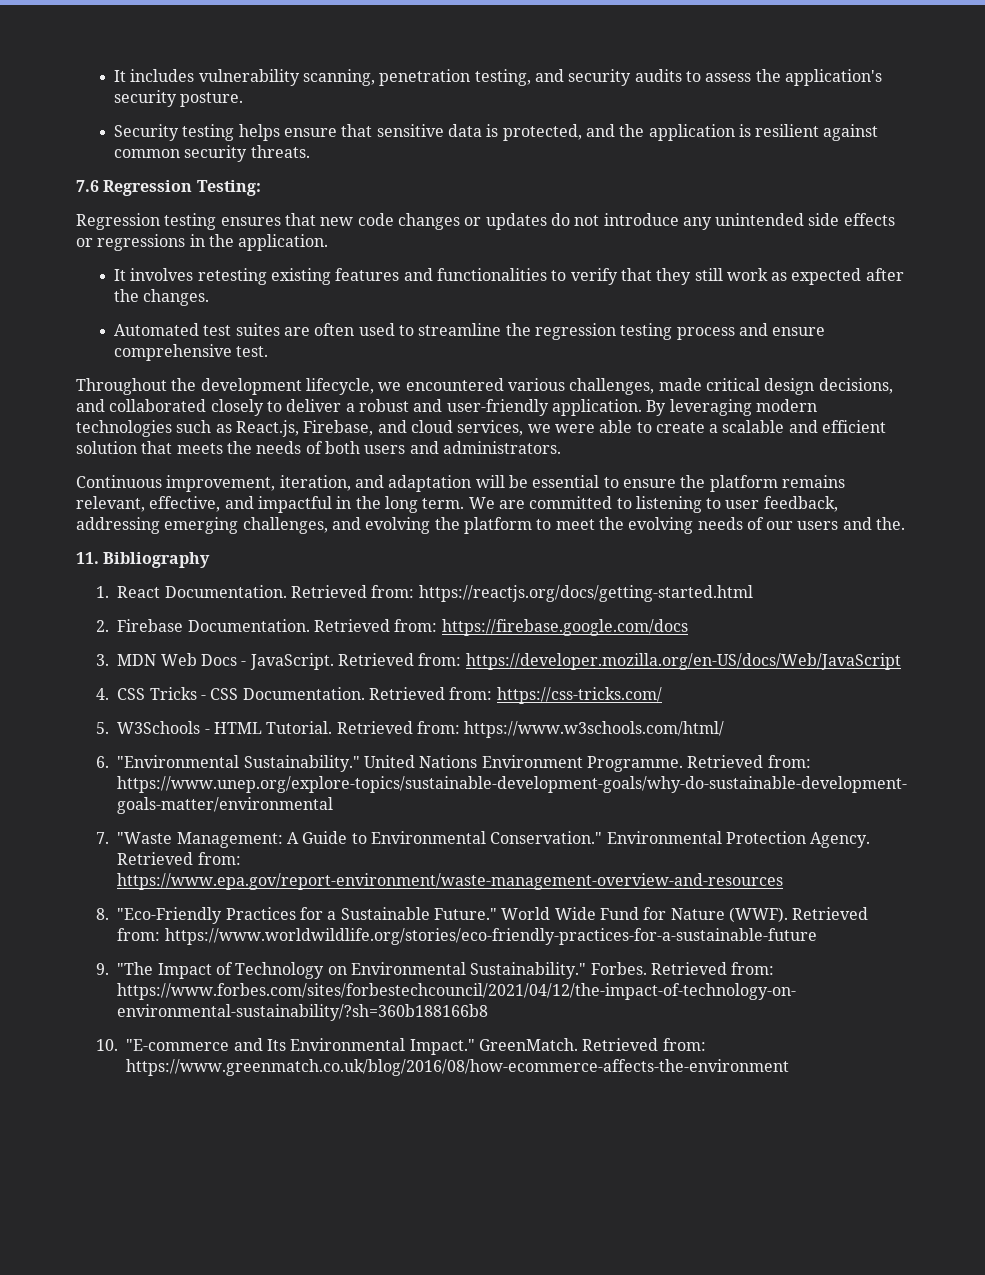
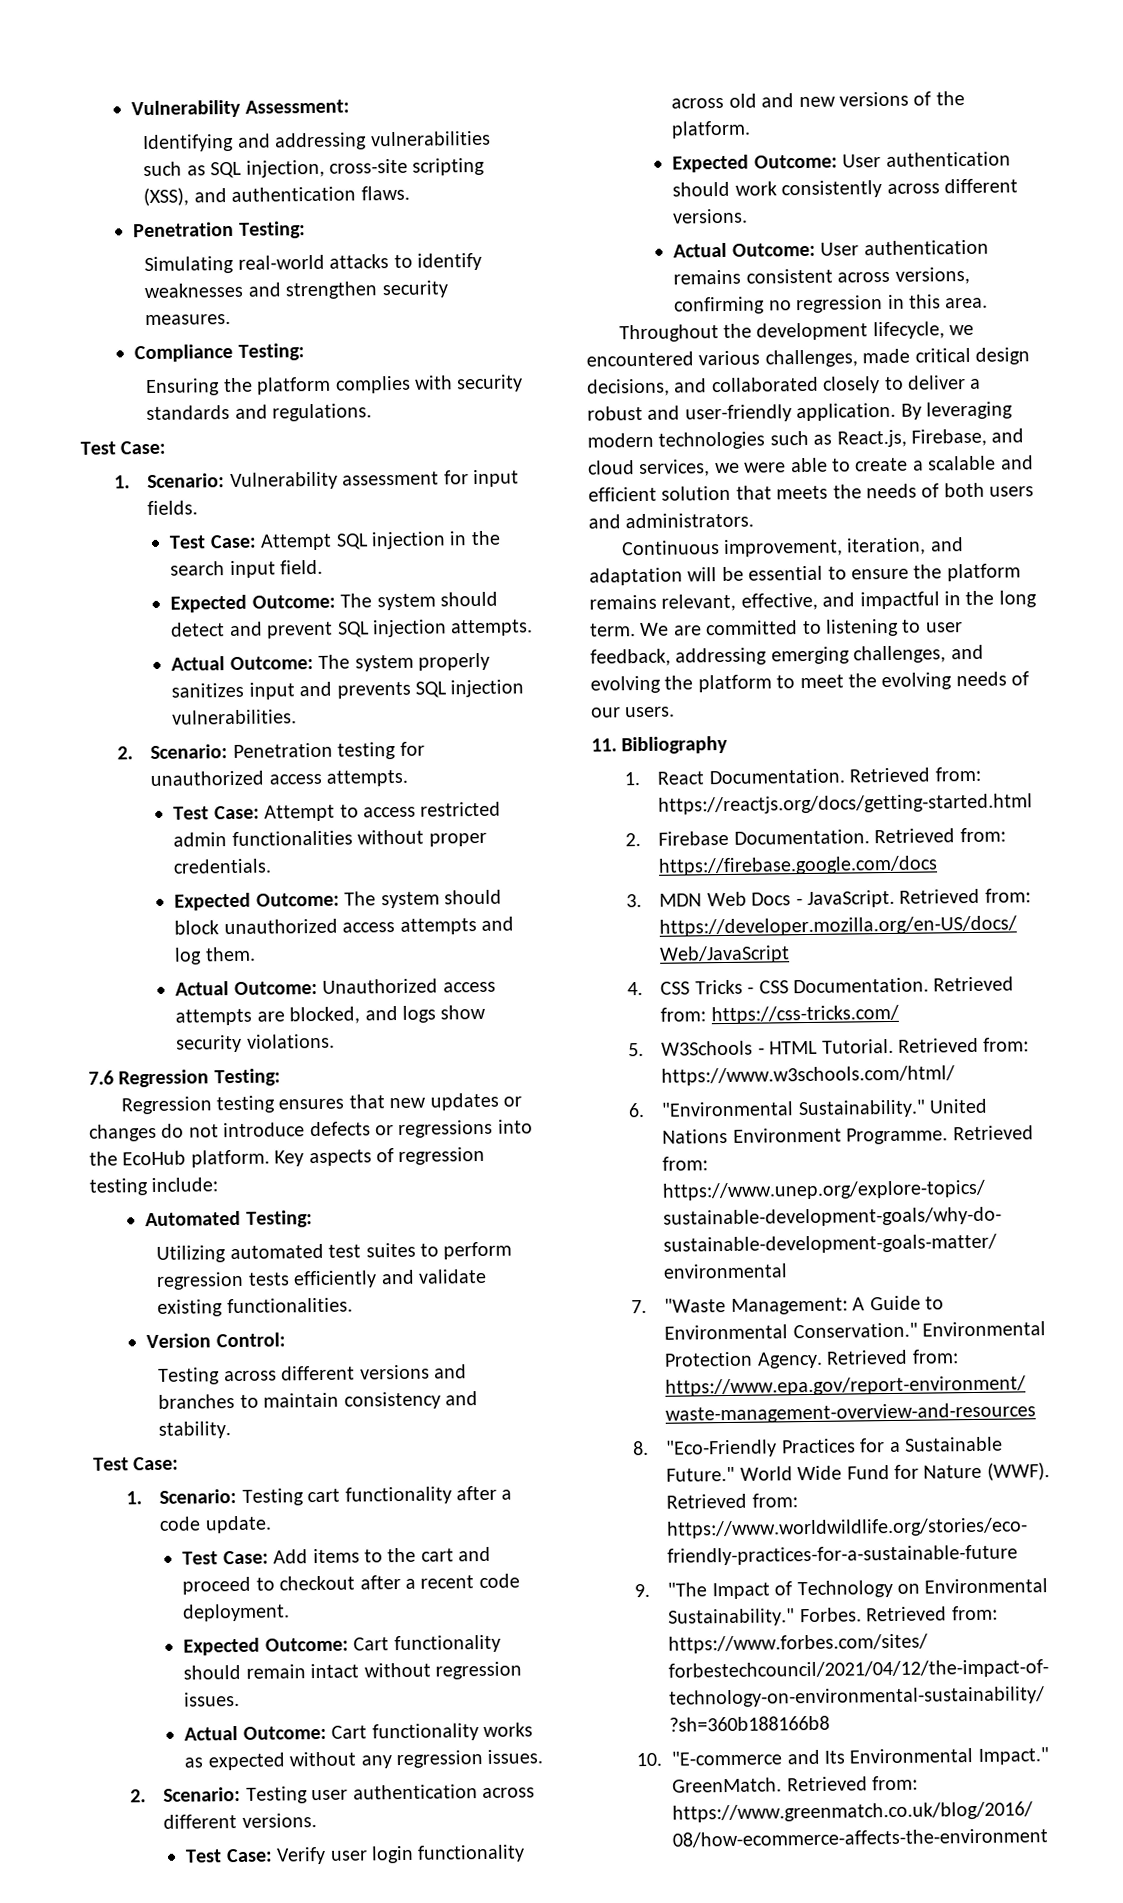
[113,69,882,86] [113,90,244,107] [113,124,879,141] [113,145,310,162] It includes vulnerability scanning, penetration testing, and security audits to assess the application's security posture. // Security testing helps ensure that sensitive data is protected, and the application is resilient against common security threats. -> [131,99,350,119] [142,130,491,153] [143,157,486,179] [143,185,410,207] [133,221,306,239] [144,252,482,275] [144,280,448,300] [145,313,232,326] [134,343,305,363] [145,374,524,397] [146,403,373,422] [80,440,167,455] [114,469,519,491] [147,500,199,516] [169,530,501,551] [170,559,324,579] [170,591,498,613] [170,619,534,639] [171,652,490,672] [171,679,525,700] [172,709,298,725] [117,741,425,760] [150,769,409,787] [173,801,502,822] [173,829,487,847] [173,858,273,874] [174,889,502,911] [174,916,514,935] [174,946,256,965] [175,978,496,996] [175,1004,487,1026] [176,1033,335,1053] Vulnerability Assessment: // Identifying and addressing vulnerabilities such as SQL injection, cross-site scripting (XSS), and authentication flaws. // Penetration Testing: // Simulating real-world attacks to identify weaknesses and strengthen security measures. // Compliance Testing: // Ensuring the platform complies with security standards and regulations. // Test Case: // 1. Scenario: Vulnerability assessment for input fields. // Test Case: Attempt SQL injection in the search input field. // Expected Outcome: The system should detect and prevent SQL injection attempts. // Actual Outcome: The system properly sanitizes input and prevents SQL injection vulnerabilities. // 2. Scenario: Penetration testing for unauthorized access attempts. // Test Case: Attempt to access restricted admin functionalities without proper credentials. // Expected Outcome: The system should block unauthorized access attempts and log them. // Actual Outcome: Unauthorized access attempts are blocked, and logs show security violations.
[357,213,895,230] [76,234,329,251] [113,268,904,285] [113,289,210,306] [113,323,826,340] [113,344,269,361] code changes or updates do not introduce any unintended side effects or regressions in the application. // It involves retesting existing features and functionalities to verify that they still work as expected after the changes. // Automated test suites are often used to streamline the regression testing process and ensure comprehensive test. -> [429,1092,522,1111] [89,1119,533,1142] [89,1146,486,1168] [89,1177,219,1196] [145,1210,313,1228] [156,1241,513,1263] [156,1268,487,1290] [157,1297,353,1317] [146,1332,286,1349] [158,1364,467,1385] [158,1391,478,1410] [158,1421,232,1439] [93,1456,180,1471] [126,1485,513,1506] [159,1515,272,1534] [182,1546,492,1565] [182,1573,520,1595] [182,1603,291,1622] [183,1634,501,1656] [183,1661,522,1680] [184,1691,241,1707] [184,1722,533,1742] [184,1749,544,1771] [130,1784,535,1804] [163,1813,317,1829] [185,1844,526,1865] [671,91,965,109] [671,120,752,139] [672,151,1011,173] [672,178,1018,199] [672,208,749,224] [673,239,989,258] [673,266,970,285] [674,294,989,315] updates or changes do not introduce defects or regressions into the EcoHub platform. Key aspects of regression testing include: // Automated Testing: // Utilizing automated test suites to perform regression tests efficiently and validate existing functionalities. // Version Control: // Testing across different versions and branches to maintain consistency and stability. // Test Case: // 1. Scenario: Testing cart functionality after a code update. // Test Case: Add items to the cart and proceed to checkout after a recent code deployment. // Expected Outcome: Cart functionality should remain intact without regression issues. // Actual Outcome: Cart functionality works as expected without any regression issues. // 2. Scenario: Testing user authentication across different versions. // Test Case: Verify user login functionality across old and new versions of the platform. // Expected Outcome: User authentication should work consistently across different versions. // Actual Outcome: User authentication remains consistent across versions, confirming no regression in this area.
[797,517,906,530] users and the. -> [625,706,676,718] users.

